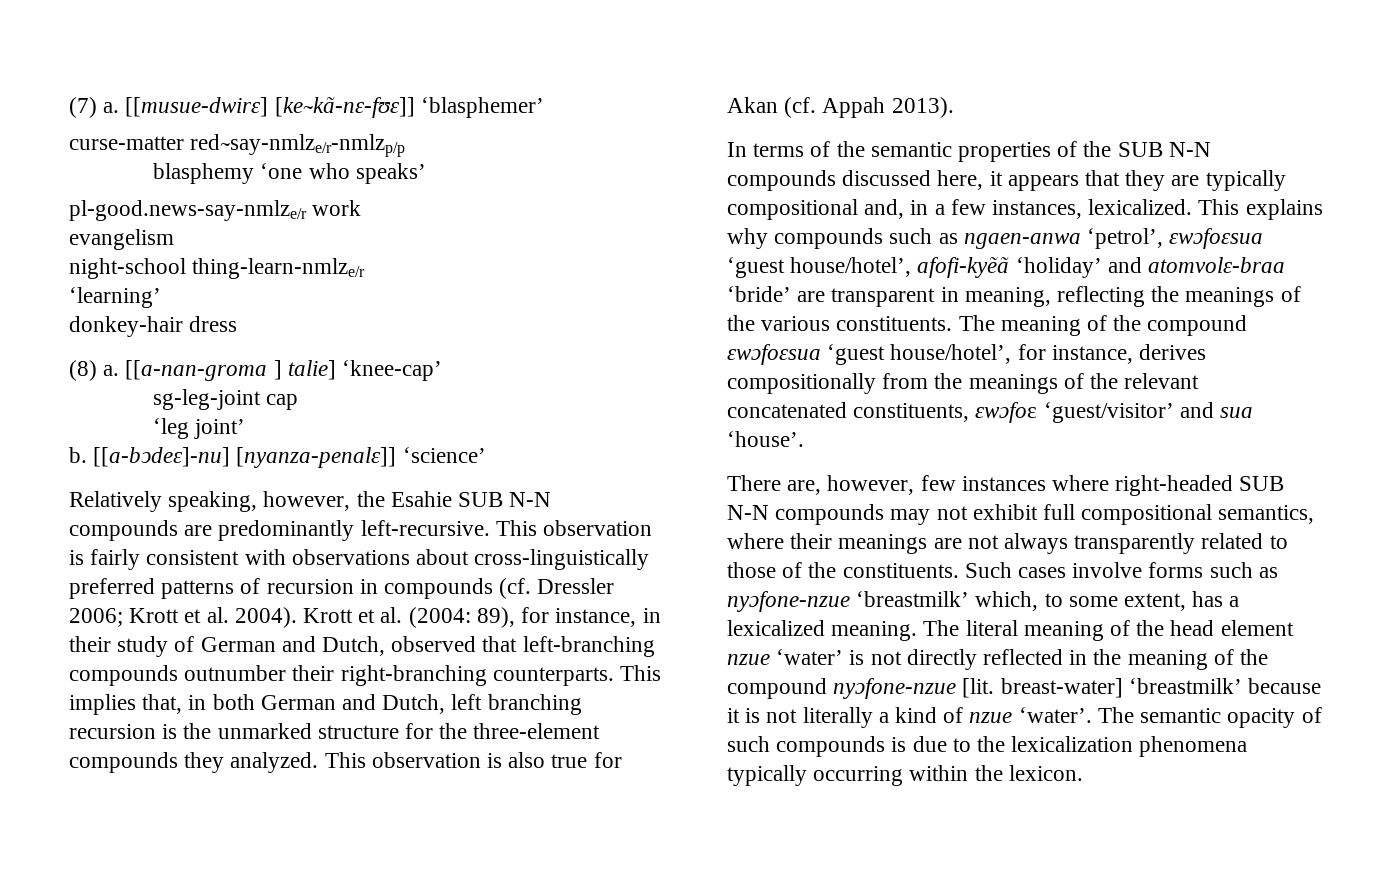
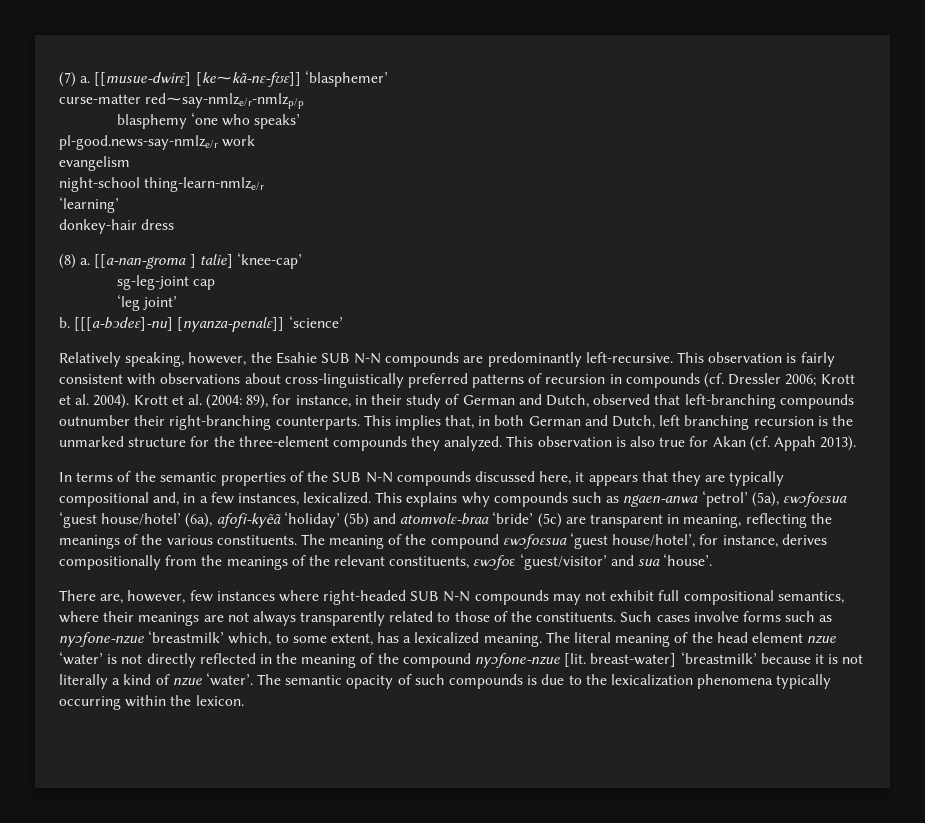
[93,447,231,467] [[a-bͻdeε]-nu] -> [74,317,174,331] [[[a-bͻdeε]-nu]
[1087,228,1264,249] [727,257,912,278] ‘petrol’, ɛwɔfoɛsua ‘guest house/hotel’, -> [701,490,847,507] [59,511,213,528] ‘petrol’ (5a), ɛwɔfoɛsua ‘guest house/hotel’ (6a),
(1102, 267) none -> [343,513,369,528] (5b)
(791, 294) none -> [537,513,562,528] (5c)
[727,402,847,418] concatenated -> (386, 560) none

